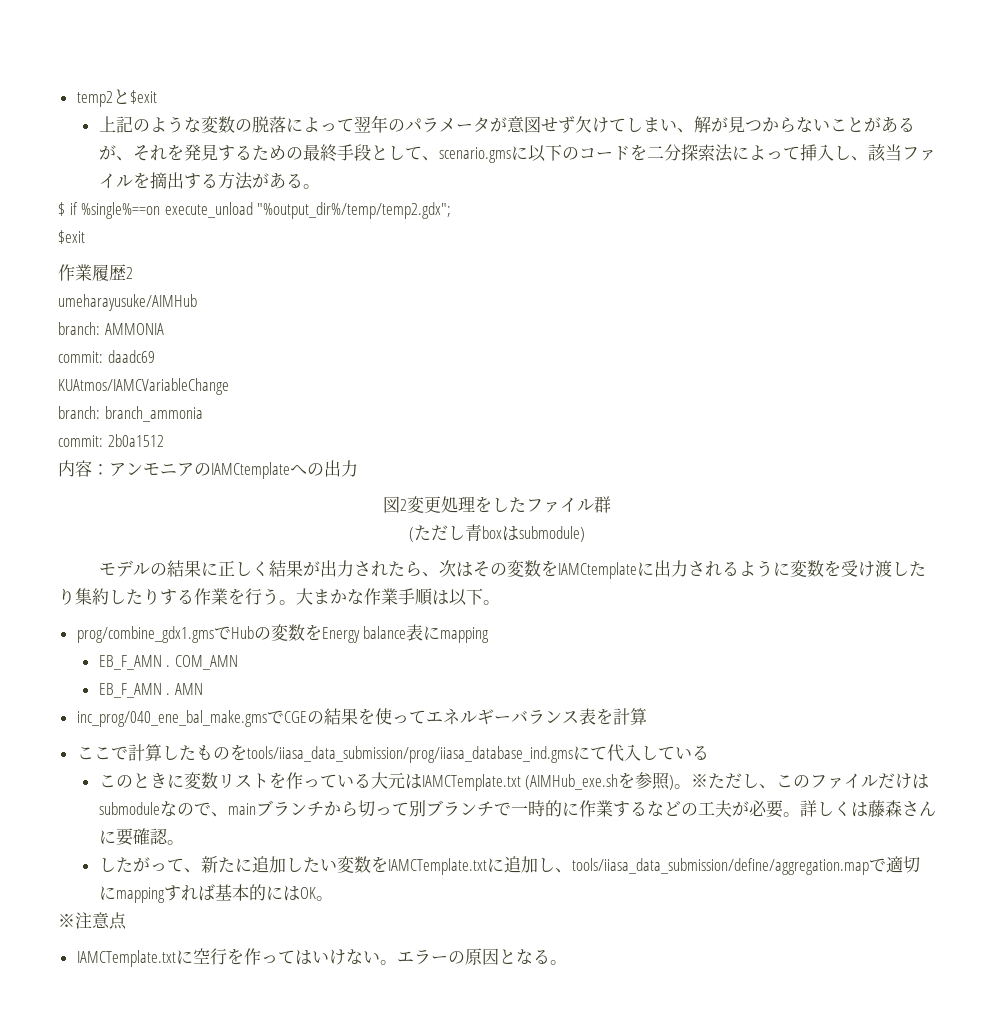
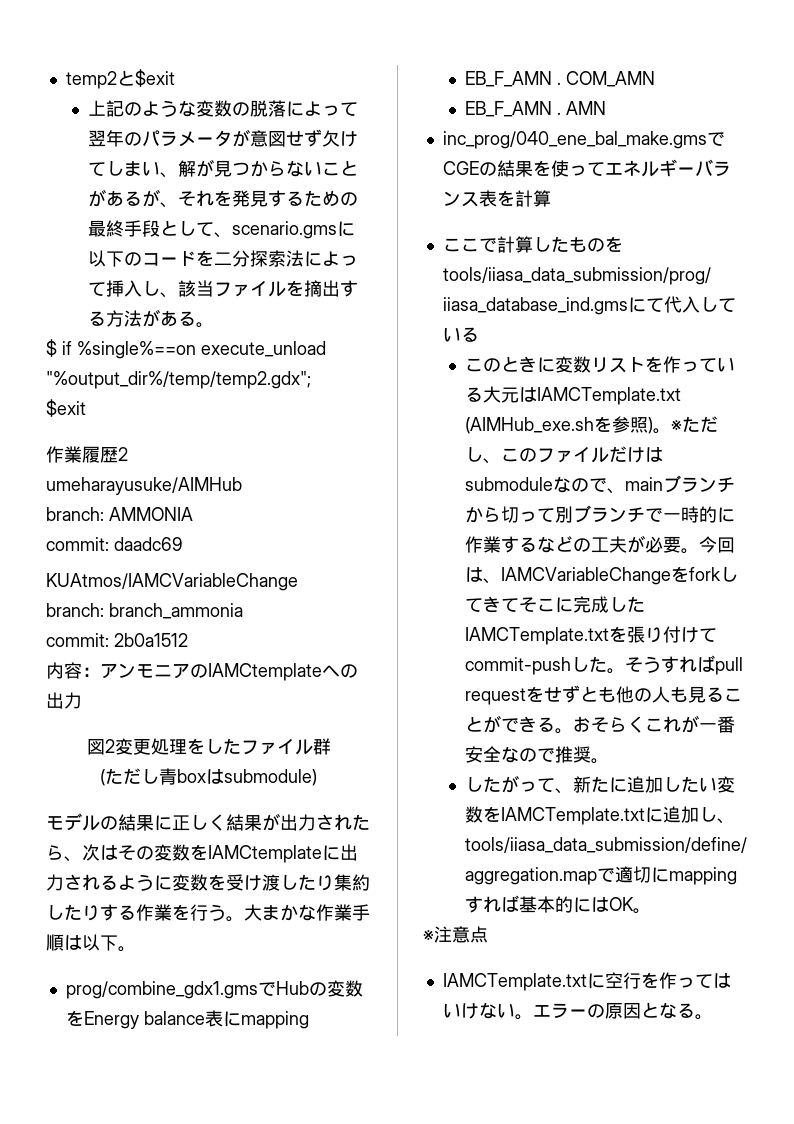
[799,800,936,817] [98,828,168,846] 詳しくは藤森さんに要確認 -> [699,536,736,553] [465,566,739,585] [465,596,646,613] [465,626,718,645] [465,655,744,675] [465,685,743,705] [465,715,736,734] [465,746,592,763] 今回は、IAMCVariableChangeをforkしてきてそこに完成したIAMCTemplate.txtを張り付けてcommit-pushした。そうすればpull requestをせずとも他の人も見ることができる。おそらくこれが一番安全なので推奨

